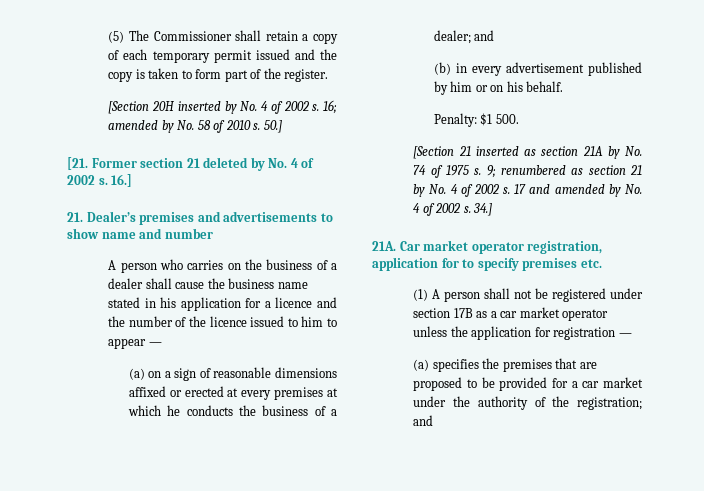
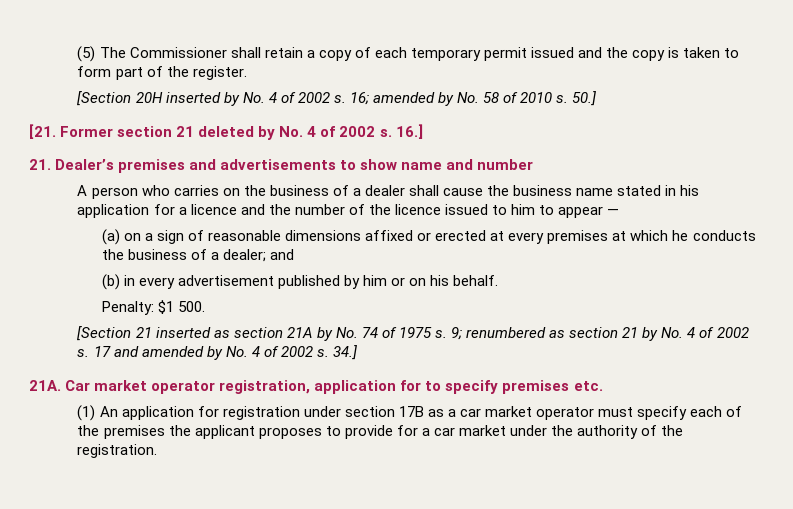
[432,288,607,302] A person shall not be registered -> [99,406,300,420] An application for registration
[413,326,632,340] [413,358,597,372] [413,377,548,391] unless the application for registration — // (a) specifies the premises that are proposed to be provided -> [598,406,743,420] [77,425,393,439] must specify each of the premises the applicant proposes to provide
[577,397,642,410] [413,415,434,426] registration; and -> [77,444,158,458] registration.

